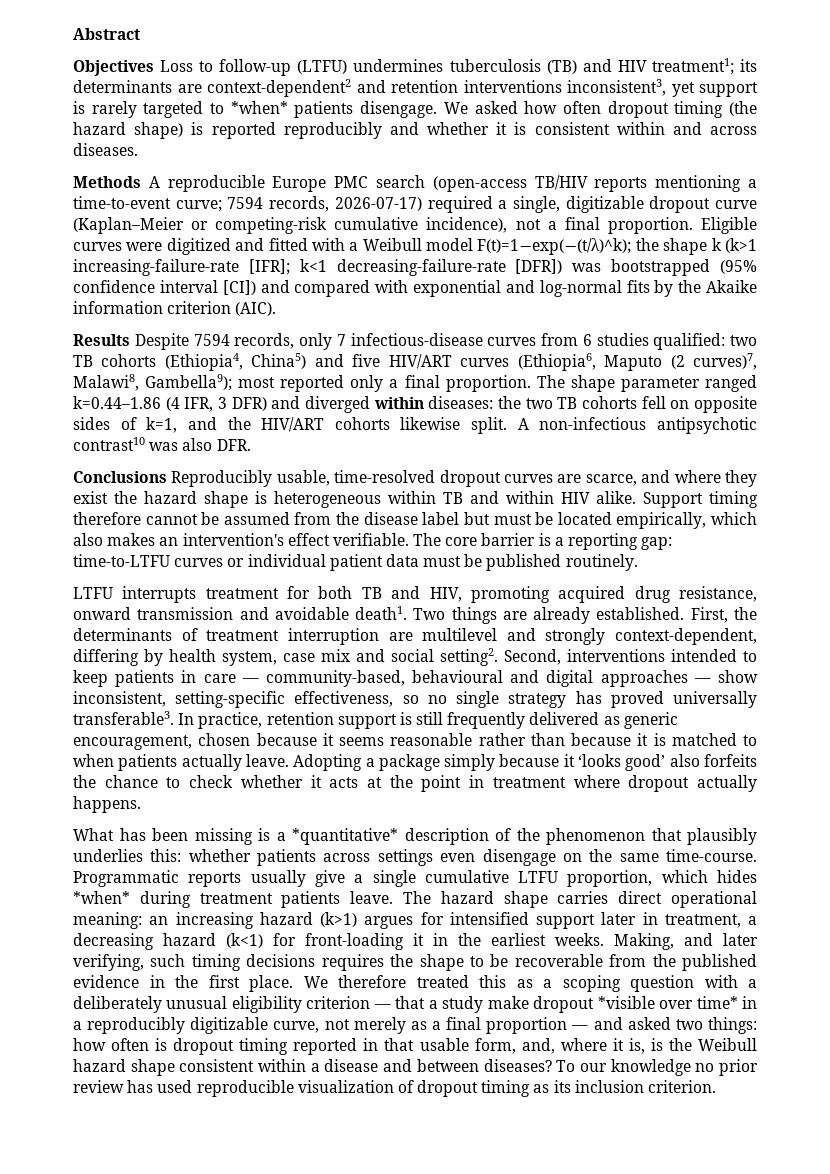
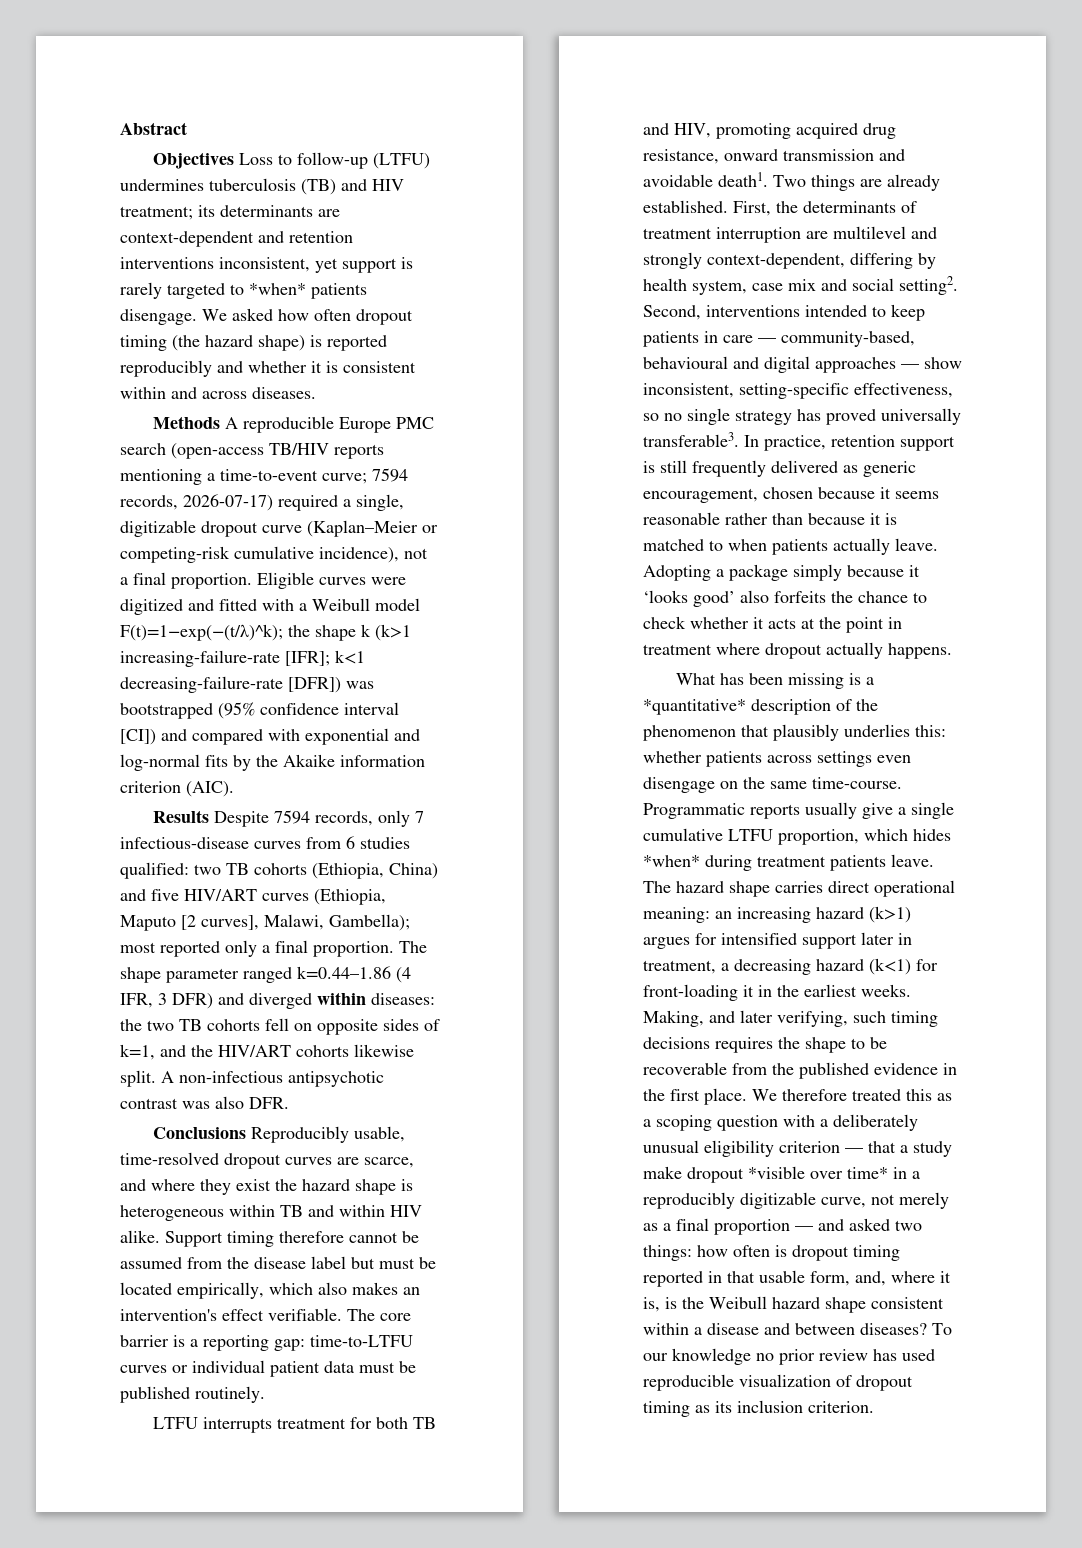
[651,58,734,75] treatment1; -> [120,206,193,220] treatment;
[207,79,351,97] context-dependent2 -> [120,231,254,247] context-dependent
[567,79,666,96] inconsistent3, -> [219,257,310,272] inconsistent,
[164,353,307,371] (Ethiopia4, China5) -> [312,863,438,879] (Ethiopia, China)
[517,353,757,371] [73,374,233,391] (Ethiopia6, Maputo (2 curves)7, Malawi8, Gambella9); -> [314,889,386,905] [120,914,410,931] (Ethiopia, Maputo [2 curves], Malawi, Gambella);
[73,437,145,451] contrast10 -> [120,1098,178,1109] contrast

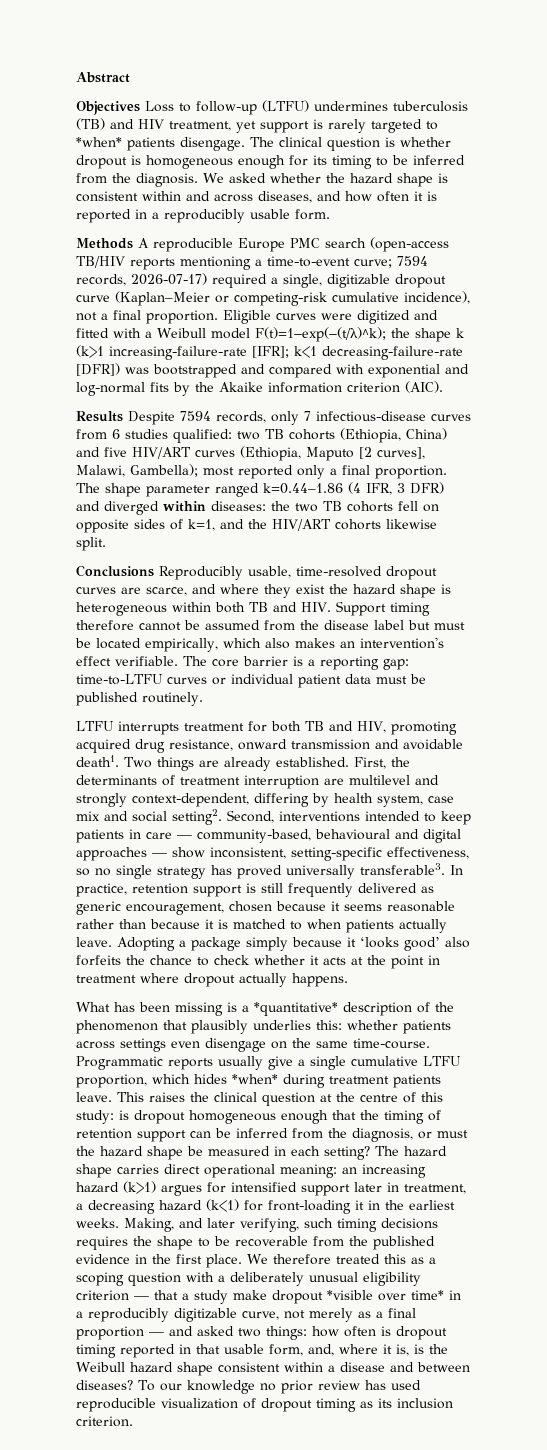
[120,205,340,220] [120,231,353,247] [120,257,310,272] treatment; its determinants are context-dependent and retention interventions inconsistent, -> [169,121,231,131] treatment,
[202,308,413,325] [120,335,387,351] [120,360,322,377] We asked how often dropout timing (the hazard shape) is reported reproducibly and whether it -> [250,137,451,151] [76,155,465,169] [76,173,433,187] The clinical question is whether dropout is homogeneous enough for its timing to be inferred from the diagnosis. We asked whether the hazard shape
[252,387,316,399] diseases. -> [258,191,437,203] [76,209,330,223] diseases, and how often it is reported in a reproducibly usable form.
[218,702,399,719] [120,729,156,745] (95% confidence interval [CI]) -> (237, 371) none
[161,1071,384,1087] [120,1096,289,1109] A non-infectious antipsychotic contrast was also DFR. -> (106, 544) none
[280,1205,422,1217] [120,1230,160,1243] TB and within HIV alike. -> [215,602,331,613] both TB and HIV.
(934, 860) none -> [117,1092,443,1106] [76,1110,441,1124] [76,1128,468,1142] [76,1146,370,1160] This raises the clinical question at the centre of this study: is dropout homogeneous enough that the timing of retention support can be inferred from the diagnosis, or must the hazard shape be measured in each setting?

